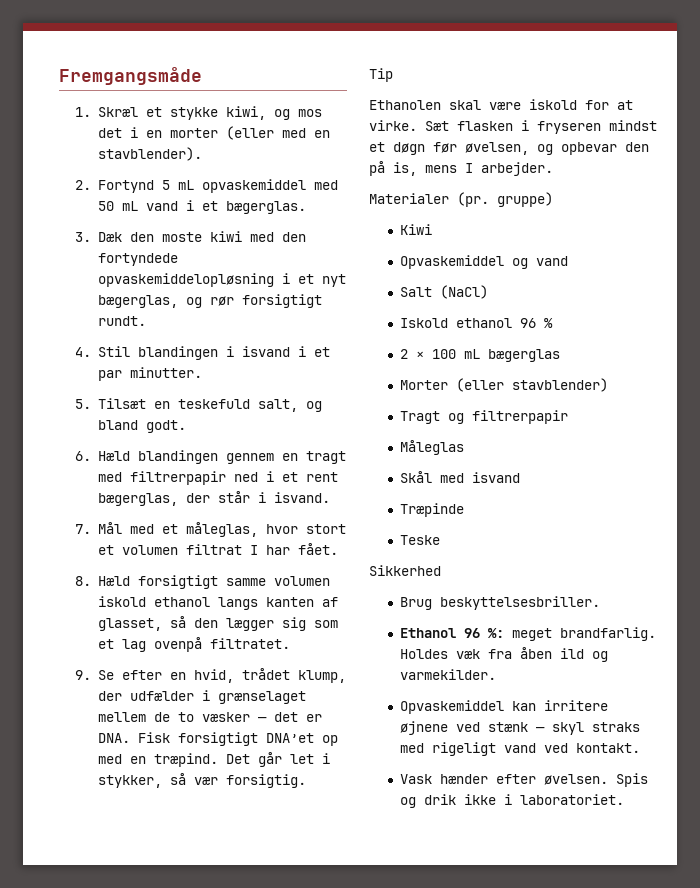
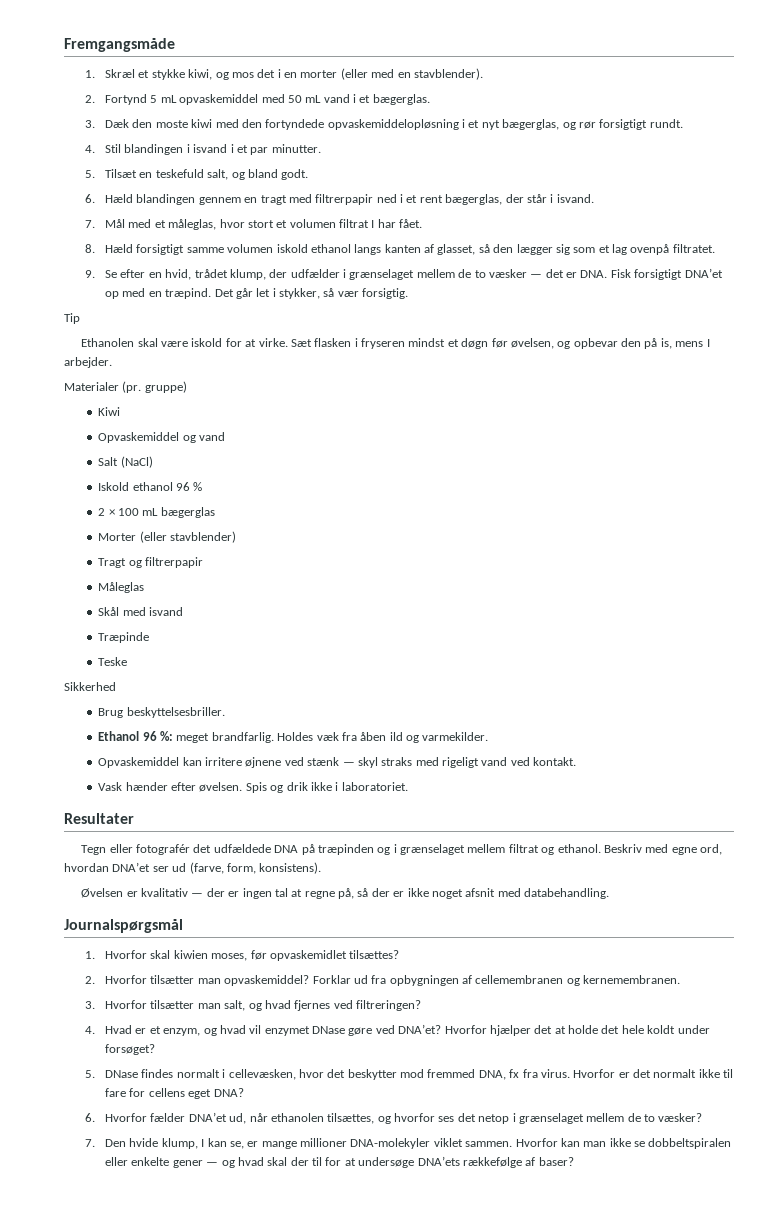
(625, 799) none -> [64,813,134,824] [81,844,723,855] [64,862,322,874] [81,888,610,899] [64,919,183,933] [84,950,400,961] [84,975,681,986] [84,1000,422,1011] [84,1024,710,1036] [105,1044,156,1055] [84,1069,734,1080] [105,1088,244,1099] [84,1112,703,1124] [84,1138,732,1149] [105,1156,574,1168] // Resultater // Tegn eller fotografér det udfældede DNA på træpinden og i grænselaget mellem filtrat og ethanol. Beskriv med egne ord, hvordan DNA’et ser ud (farve, form, konsistens). // Øvelsen er kvalitativ — der er ingen tal at regne på, så der er ikke noget afsnit med databehandling. // Journalspørgsmål // 1. Hvorfor skal kiwien moses, før opvaskemidlet tilsættes? // 2. Hvorfor tilsætter man opvaskemiddel? Forklar ud fra opbygningen af cellemembranen og kernemembranen. // 3. Hvorfor tilsætter man salt, og hvad fjernes ved filtreringen? // 4. Hvad er et enzym, og hvad vil enzymet DNase gøre ved DNA’et? Hvorfor hjælper det at holde det hele koldt under forsøget? // 5. DNase findes normalt i cellevæsken, hvor det beskytter mod fremmed DNA, fx fra virus. Hvorfor er det normalt ikke til fare for cellens eget DNA? // 6. Hvorfor fælder DNA’et ud, når ethanolen tilsættes, og hvorfor ses det netop i grænselaget mellem de to væsker? // 7. Den hvide klump, I kan se, er mange millioner DNA-molekyler viklet sammen. Hvorfor kan man ikke se dobbeltspiralen eller enkelte gener — og hvad skal der til for at undersøge DNA’ets rækkefølge af baser?

